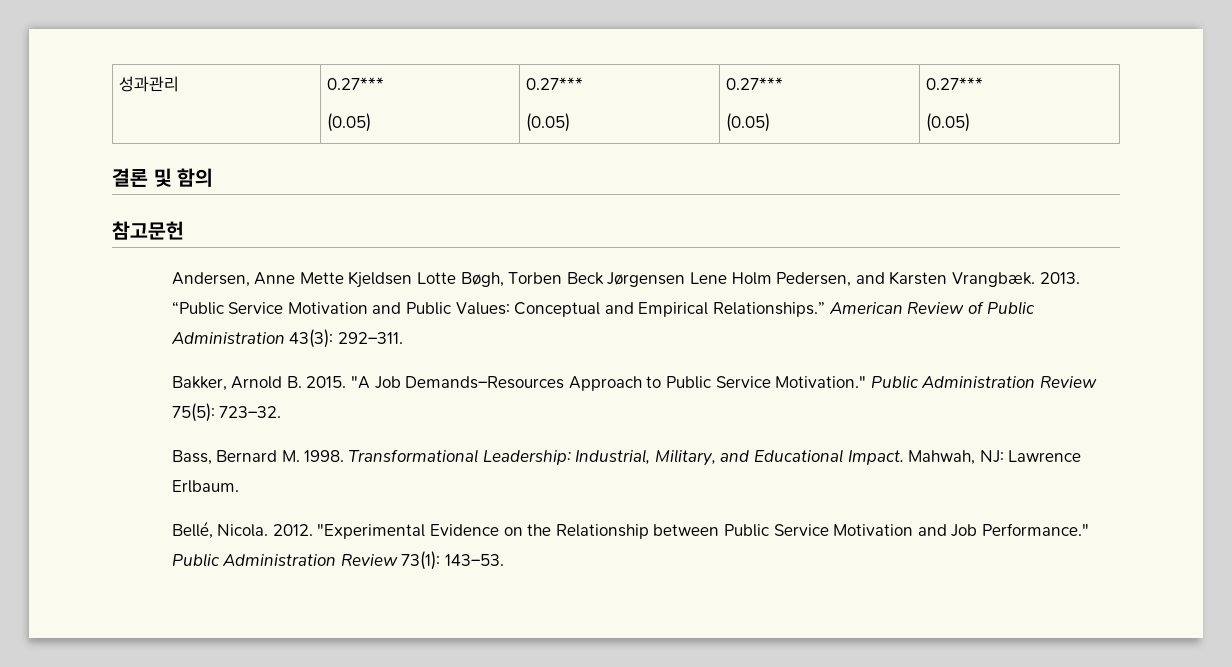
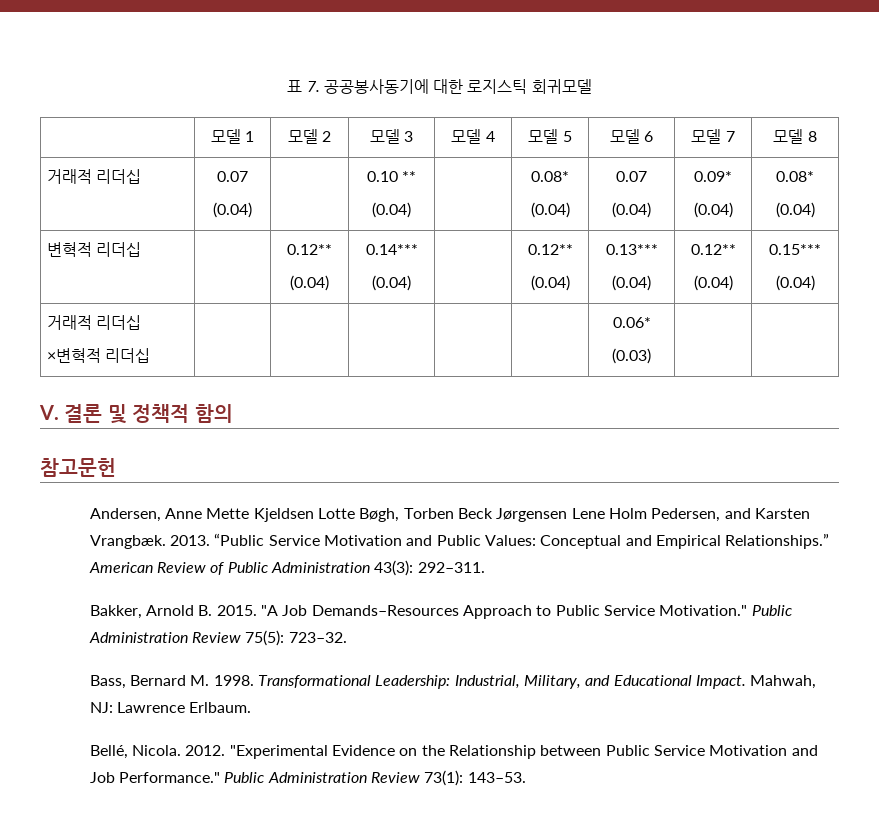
[118,76,179,92] [326,77,384,90] [326,113,371,132] [525,77,583,90] [525,113,570,132] [725,77,783,90] [725,113,770,132] [925,77,983,90] [925,113,970,132] 성과관리 | 0.27*** // (0.05) | 0.27*** // (0.05) | 0.27*** // (0.05) | 0.27*** // (0.05) // -> [287,79,592,94] [210,129,255,144] [287,129,332,144] [369,129,414,144] [451,129,495,144] [528,129,572,144] [609,129,654,144] [691,129,735,144] [773,129,817,144] [46,169,142,184] [217,171,248,182] [213,202,252,218] [366,171,417,182] [372,202,411,218] [531,171,569,182] [530,202,570,218] [616,171,647,182] [612,202,651,218] [694,171,732,182] [693,202,733,218] [776,171,814,182] [775,202,815,218] [46,242,142,257] [287,244,332,255] [290,275,329,291] [365,244,418,255] [372,275,411,291] [527,244,573,255] [530,275,570,291] [605,244,658,255] [612,275,651,291] [690,244,736,255] [693,275,733,291] [769,244,821,255] [775,275,815,291] [46,315,142,330] [46,348,151,363] [612,317,651,328] [612,348,651,364] [39,405,59,420] 표 7. 공공봉사동기에 대한 로지스틱 회귀모델 // | 모델 1 | 모델 2 | 모델 3 | 모델 4 | 모델 5 | 모델 6 | 모델 7 | 모델 8 // 거래적 리더십 | 0.07 // (0.04) | | 0.10 ** // (0.04) | | 0.08* // (0.04) | 0.07 // (0.04) | 0.09* // (0.04) | 0.08* // (0.04) // 변혁적 리더십 | | 0.12** // (0.04) | 0.14*** // (0.04) | | 0.12** // (0.04) | 0.13*** // (0.04) | 0.12** // (0.04) | 0.15*** // (0.04) // 거래적 리더십 // ×변혁적 리더십 | | | | | | 0.06* // (0.03) | | // V.
(172, 177) none -> [132,404,190,423] 정책적

